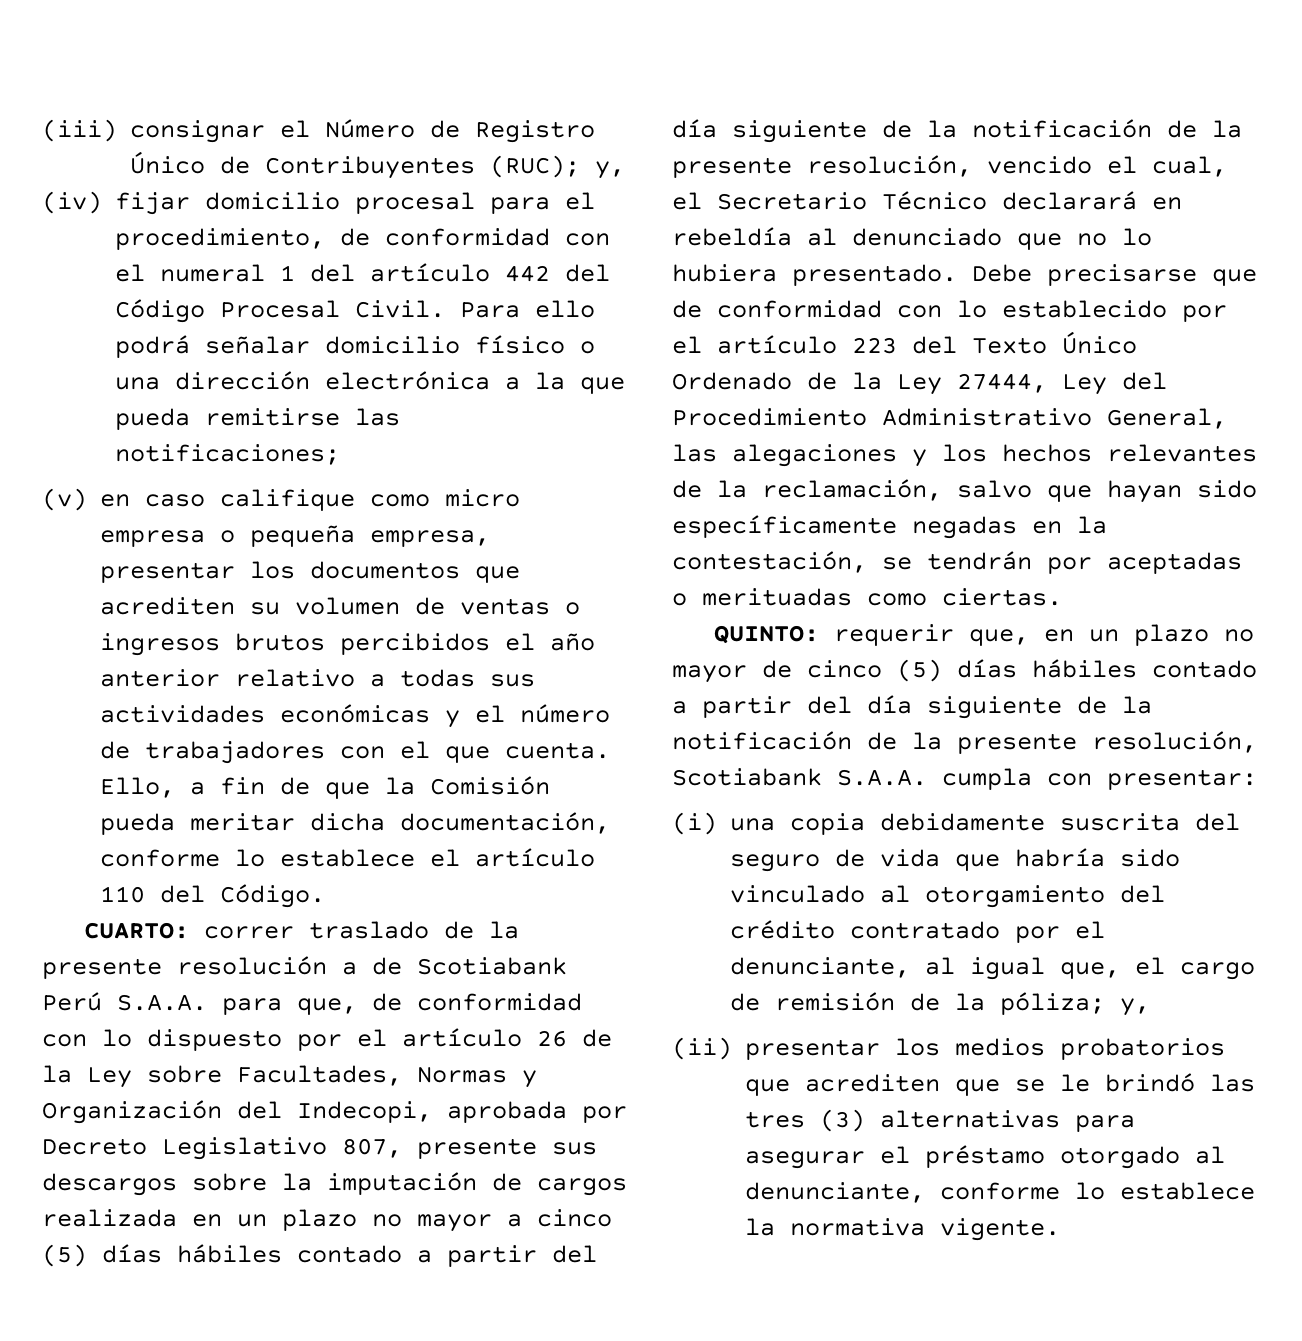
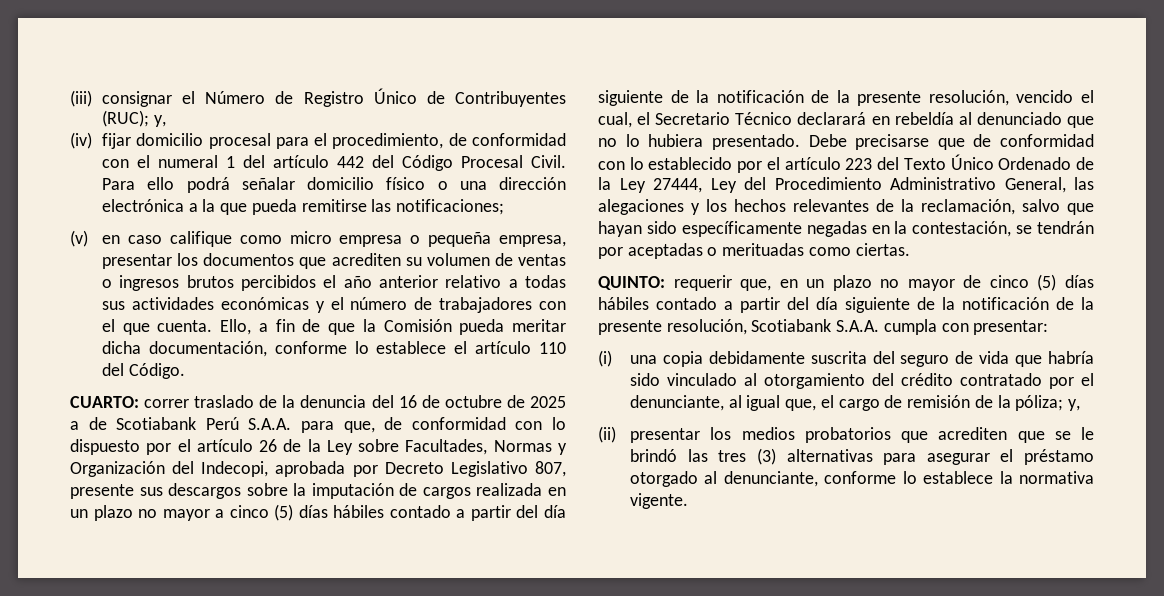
[42,956,327,979] presente resolución -> [300,395,566,408] denuncia del 16 de octubre de 2025

